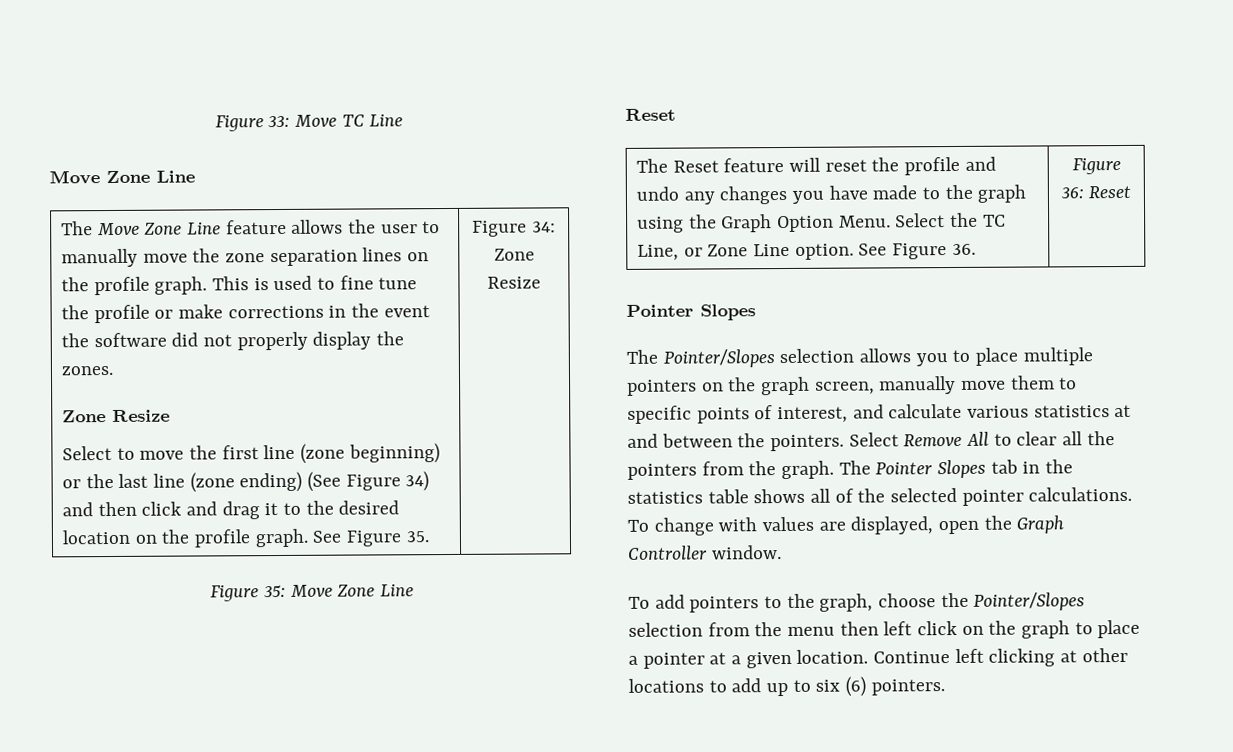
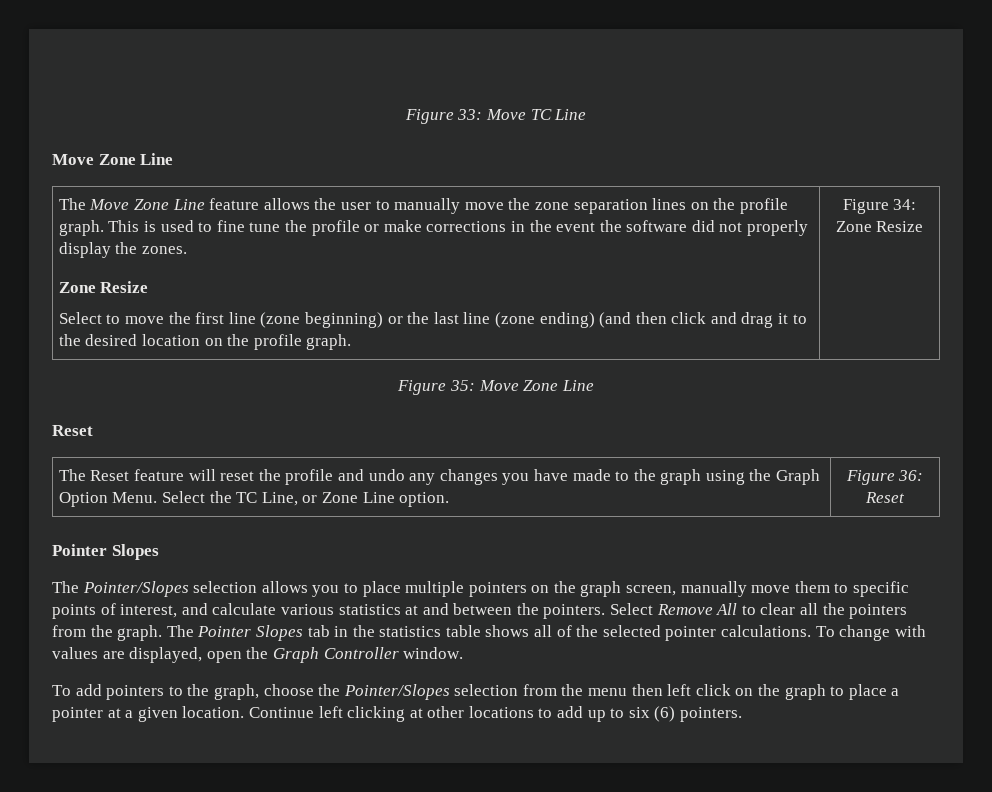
[307,471,430,492] [62,502,94,517] (See Figure 34) and -> [599,312,632,328] (and
[312,530,429,547] See Figure 35. -> (352, 342) none
[858,243,976,260] See Figure 36. -> (450, 499) none

